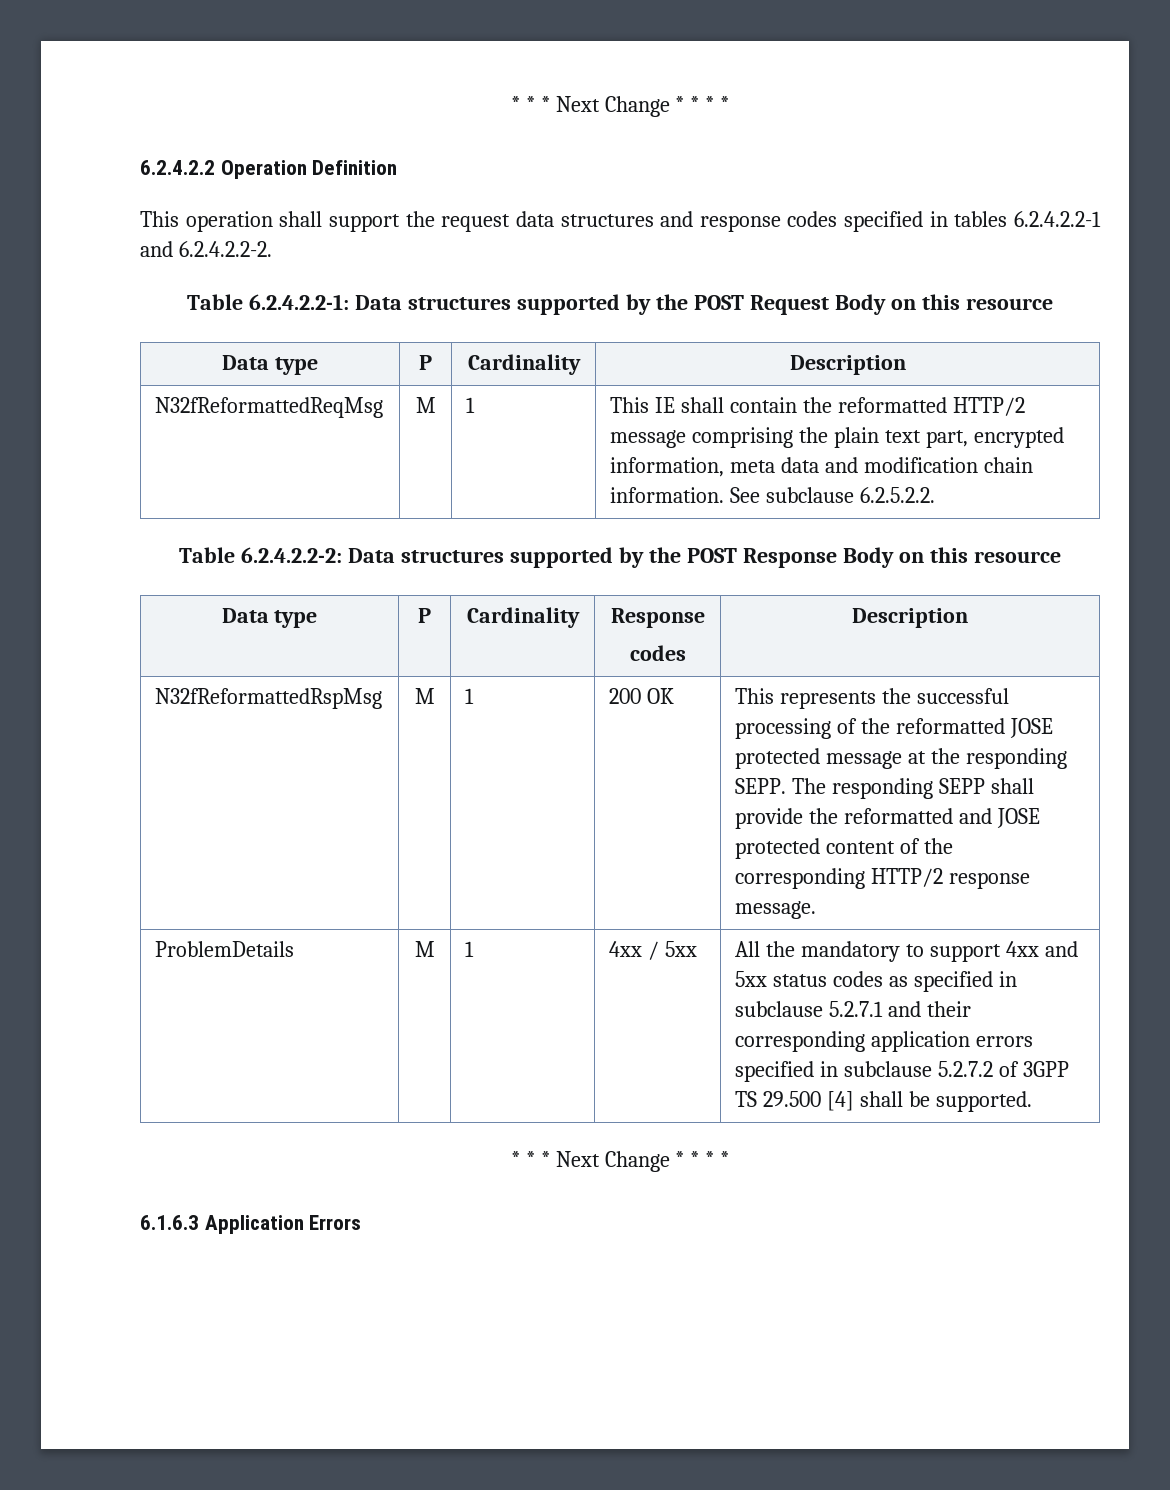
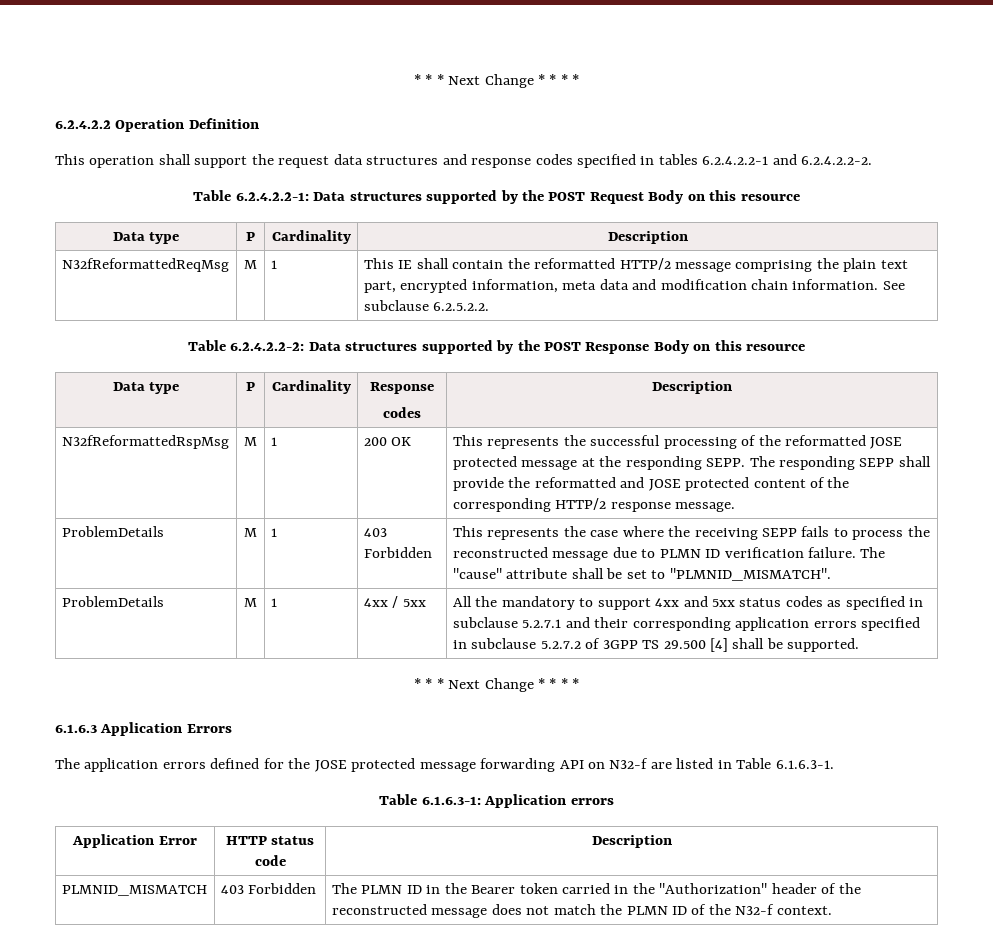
(817, 910) none -> [61,526,164,537] [244,528,257,537] [270,528,277,537] [363,528,387,537] [363,547,432,558] [452,526,930,540] [452,547,886,561] [452,568,831,581] // ProblemDetails | M | 1 | 403 Forbidden | This represents the case where the receiving SEPP fails to process the reconstructed message due to PLMN ID verification failure. The "cause" attribute shall be set to "PLMNID_MISMATCH".
(362, 1222) none -> [55,758,834,772] [379,794,614,808] [72,834,197,848] [225,836,315,845] [254,855,286,866] [591,835,672,848] [61,885,207,896] [220,883,317,894] [331,883,861,894] [331,904,832,918] // The application errors defined for the JOSE protected message forwarding API on N32-f are listed in Table 6.1.6.3-1. // Table 6.1.6.3-1: Application errors // Application Error | HTTP status code | Description // PLMNID_MISMATCH | 403 Forbidden | The PLMN ID in the Bearer token carried in the "Authorization" header of the reconstructed message does not match the PLMN ID of the N32-f context.

